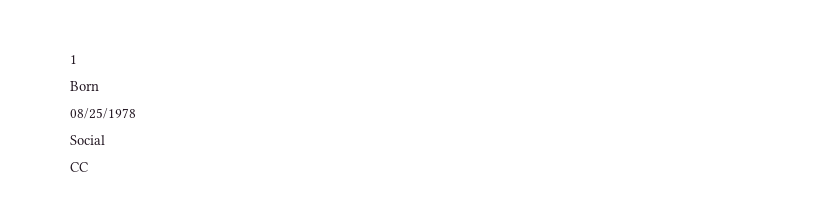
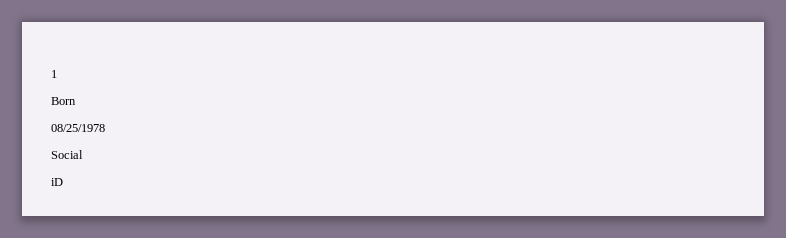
[70,162,88,172] CC -> [51,178,63,186] iD

